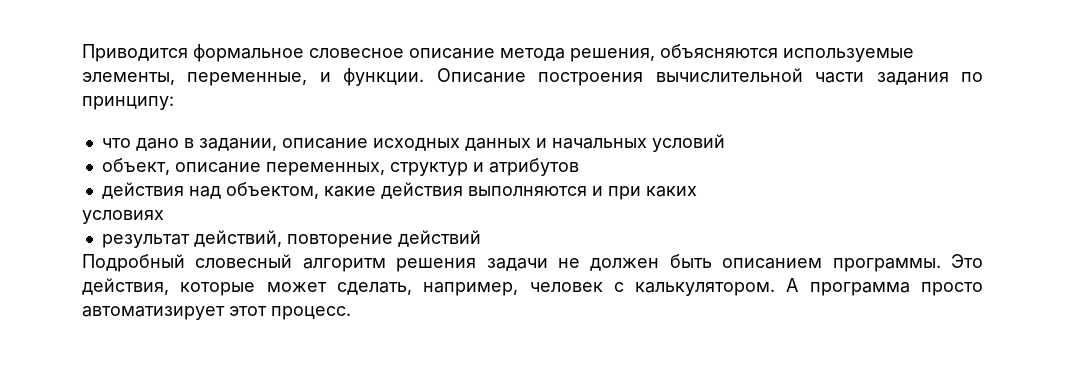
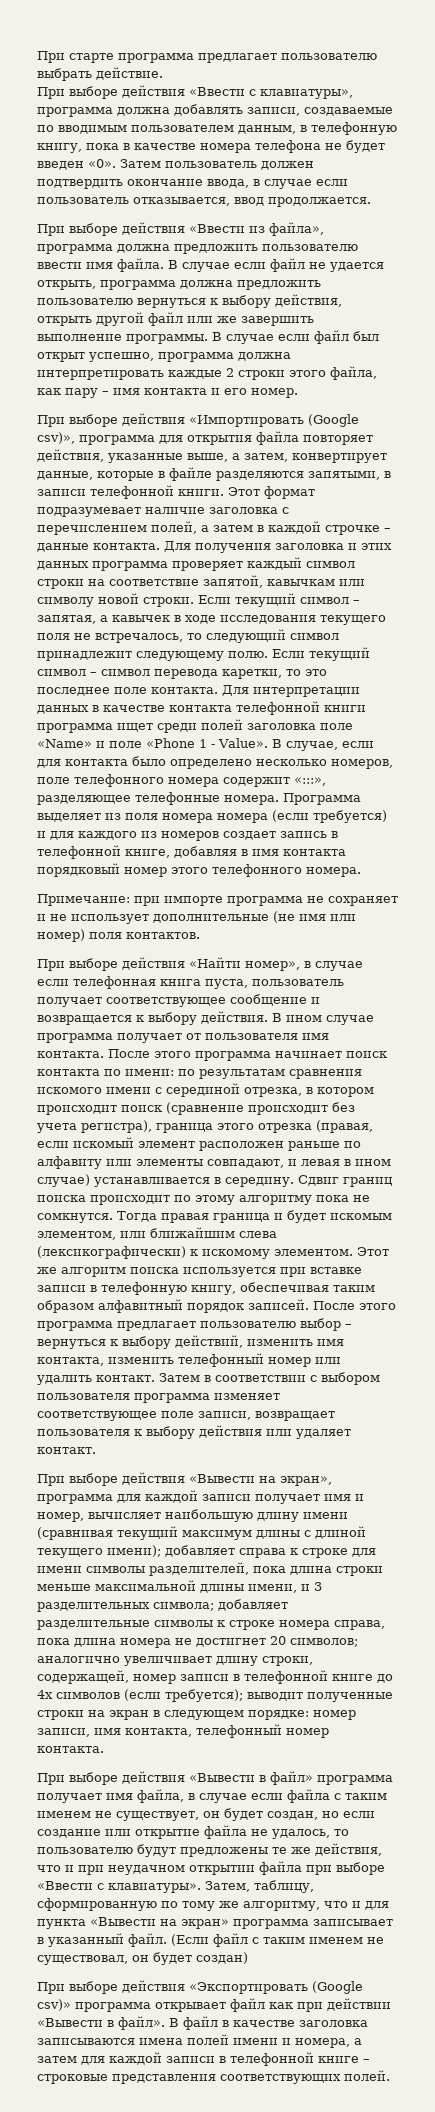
[82,44,914,62] [82,68,984,86] [82,96,174,110] [101,134,725,152] [101,158,579,176] [101,182,697,200] [82,210,164,224] [101,230,481,248] [82,254,983,272] [82,278,983,296] [82,306,351,320] Приводится формальное словесное описание метода решения, объясняются используемые элементы, переменные, и функции. Описание построения вычислительной части задания по принципу: // что дано в задании, описание исходных данных и начальных условий // объект, описание переменных, структур и атрибутов // действия над объектом, какие действия выполняются и при каких // условиях // результат действий, повторение действий // Подробный словесный алгоритм решения задачи не должен быть описанием программы. Это действия, которые может сделать, например, человек с калькулятором. А программа просто автоматизирует этот процесс. -> [37,51,377,63] [37,67,163,81] [37,85,353,99] [37,104,393,117] [37,122,397,135] [37,140,385,153] [37,159,314,170] [37,179,348,189] [37,197,371,207] [37,222,324,236] [37,244,358,254] [37,258,384,272] [37,280,321,290] [37,294,342,308] [37,312,314,326] [37,330,379,344] [37,352,291,362] [37,366,377,380] [37,388,298,398] [37,413,359,427] [37,431,373,445] [37,449,387,463] [37,467,391,481] [37,485,315,499] [37,507,289,517] [37,521,391,535] [37,541,392,553] [37,557,355,571] [37,575,365,589] [37,593,360,607] [37,615,386,625] [37,629,339,643] [37,647,370,661] [37,669,327,679] [37,685,360,697] [37,701,366,715] [37,719,353,733] [37,738,374,751] [37,756,393,769] [37,774,326,787] [37,792,361,805] [37,810,387,823] [37,831,338,841] [37,845,346,859] [37,863,361,877] [37,894,398,906] [37,911,356,924] [37,929,200,942] [37,957,363,971] [37,976,344,989] [37,994,320,1007] [37,1011,374,1025] [37,1033,329,1043] [37,1049,387,1061] [37,1069,362,1079] [37,1083,374,1097] [37,1102,355,1115] [37,1120,373,1133] [37,1137,361,1151] [37,1156,391,1169] [37,1174,392,1187] [37,1195,370,1205] [37,1210,392,1223] [37,1227,277,1240] [37,1246,389,1259] [37,1267,362,1277] [37,1282,375,1295] [37,1299,396,1313] [37,1318,352,1331] [37,1335,344,1349] [37,1353,341,1367] [37,1372,380,1385] [37,1393,280,1403] [37,1411,335,1421] [37,1425,351,1439] [37,1447,96,1454] [37,1472,332,1486] [37,1490,364,1504] [37,1509,348,1522] [37,1526,366,1540] [37,1545,376,1558] [37,1562,383,1576] [37,1580,322,1593] [37,1599,288,1612] [37,1620,385,1630] [37,1636,358,1648] [37,1656,313,1666] [37,1670,393,1684] [37,1689,393,1702] [37,1710,356,1720] [37,1724,329,1738] [37,1746,104,1753] [37,1771,393,1785] [37,1789,387,1803] [37,1808,375,1821] [37,1825,349,1839] [37,1843,382,1857] [37,1861,385,1875] [37,1880,314,1893] [37,1898,389,1911] [37,1917,393,1929] [37,1933,384,1947] [37,1952,248,1965] [37,1980,363,1994] [37,1998,391,2012] [37,2016,368,2030] [37,2034,362,2048] [37,2052,370,2066] [37,2070,390,2084] При старте программа предлагает пользователю выбрать действие. // При выборе действия «Ввести с клавиатуры», программа должна добавлять записи, создаваемые по вводимым пользователем данным, в телефонную книгу, пока в качестве номера телефона не будет введен «0». Затем пользователь должен подтвердить окончание ввода, в случае если пользователь отказывается, ввод продолжается. // При выборе действия «Ввести из файла», программа должна предложить пользователю ввести имя файла. В случае если файл не удается открыть, программа должна предложить пользователю вернуться к выбору действия, открыть другой файл или же завершить выполнение программы. В случае если файл был открыт успешно, программа должна интерпретировать каждые 2 строки этого файла, как пару – имя контакта и его номер. // При выборе действия «Импортировать (Google csv)», программа для открытия файла повторяет действия, указанные выше, а затем, конвертирует данные, которые в файле разделяются запятыми, в записи телефонной книги. Этот формат подразумевает наличие заголовка с перечислением полей, а затем в каждой строчке – данные контакта. Для получения заголовка и этих данных программа проверяет каждый символ строки на соответствие запятой, кавычкам или символу новой строки. Если текущий символ – запятая, а кавычек в ходе исследования текущего поля не встречалось, то следующий символ принадлежит следующему полю. Если текущий символ – символ перевода каретки, то это последнее поле контакта. Для интерпретации данных в качестве контакта телефонной книги программа ищет среди полей заголовка поле «Name» и поле «Phone 1 - Value». В случае, если для контакта было определено несколько номеров, поле телефонного номера содержит «:::», разделяющее телефонные номера. Программа выделяет из поля номера номера (если требуется) и для каждого из номеров создает запись в телефонной книге, добавляя в имя контакта порядковый номер этого телефонного номера. // Примечание: при импорте программа не сохраняет и не использует дополнительные (не имя или номер) поля контактов. // При выборе действия «Найти номер», в случае если телефонная книга пуста, пользователь получает соответствующее сообщение и возвращается к выбору действия. В ином случае программа получает от пользователя имя контакта. После этого программа начинает поиск контакта по имени: по результатам сравнения искомого имени с серединой отрезка, в котором происходит поиск (сравнение происходит без учета регистра), граница этого отрезка (правая, если искомый элемент расположен раньше по алфавиту или элементы совпадают, и левая в ином случае) устанавливается в середину. Сдвиг границ поиска происходит по этому алгоритму пока не сомкнутся. Тогда правая граница и будет искомым элементом, или ближайшим слева (лексикографически) к искомому элементом. Этот же алгоритм поиска используется при вставке записи в телефонную книгу, обеспечивая таким образом алфавитный порядок записей. После этого программа предлагает пользователю выбор – вернуться к выбору действий, изменить имя контакта, изменить телефонный номер или удалить контакт. Затем в соответствии с выбором пользователя программа изменяет соответствующее поле записи, возвращает пользователя к выбору действия или удаляет контакт. // При выборе действия «Вывести на экран», программа для каждой записи получает имя и номер, вычисляет наибольшую длину имени (сравнивая текущий максимум длины с длиной текущего имени); добавляет справа к строке для имени символы разделителей, пока длина строки меньше максимальной длины имени, и 3 разделительных символа; добавляет разделительные символы к строке номера справа, пока длина номера не достигнет 20 символов; аналогично увеличивает длину строки, содержащей, номер записи в телефонной книге до 4х символов (если требуется); выводит полученные строки на экран в следующем порядке: номер записи, имя контакта, телефонный номер контакта. // При выборе действия «Вывести в файл» программа получает имя файла, в случае если файла с таким именем не существует, он будет создан, но если создание или открытие файла не удалось, то пользователю будут предложены те же действия, что и при неудачном открытии файла при выборе «Ввести с клавиатуры». Затем, таблицу, сформированную по тому же алгоритму, что и для пункта «Вывести на экран» программа записывает в указанный файл. (Если файл с таким именем не существовал, он будет создан) // При выборе действия «Экспортировать (Google csv)» программа открывает файл как при действии «Вывести в файл». В файл в качестве заголовка записываются имена полей имени и номера, а затем для каждой записи в телефонной книге – строковые представления соответствующих полей.

